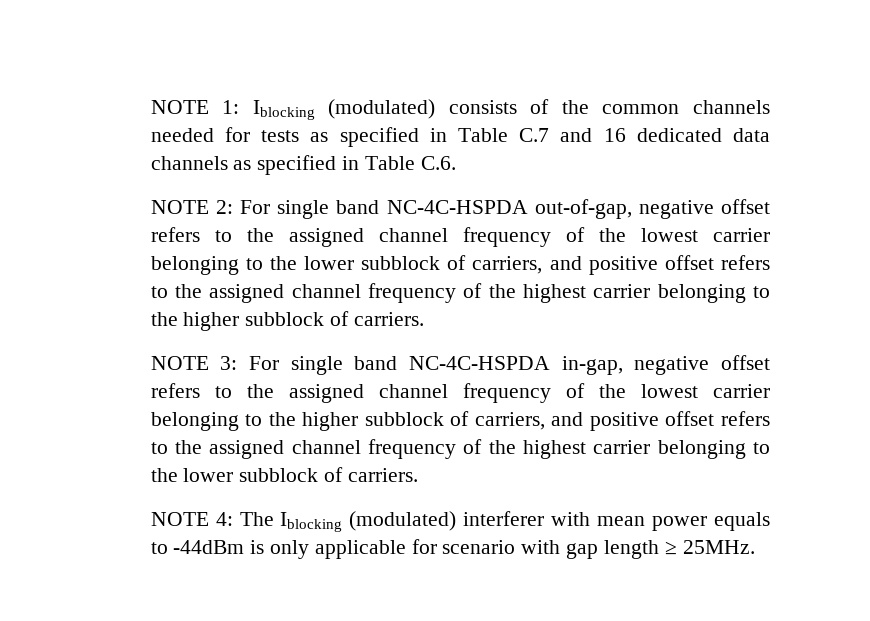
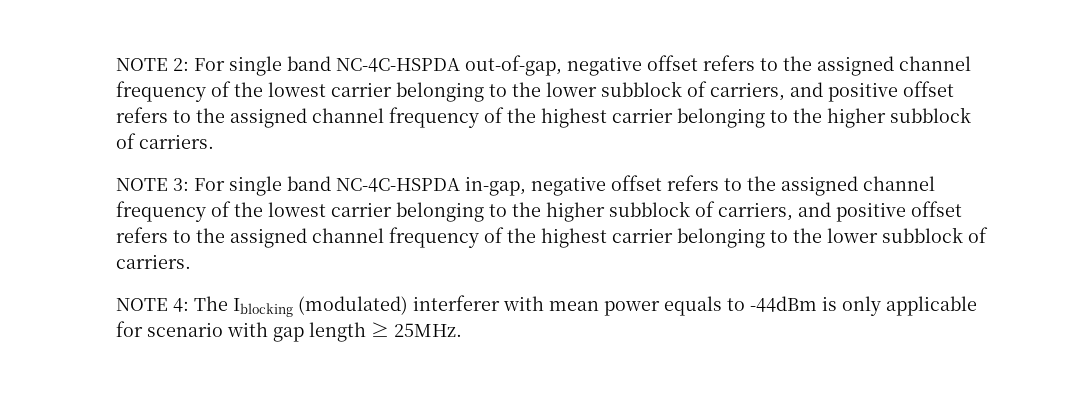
[150,99,770,120] [150,127,770,147] [150,155,456,175] [150,200,209,214] NOTE 1: Iblocking (modulated) consists of the common channels needed for tests as specified in Table C.7 and 16 dedicated data channels as specified in Table C.6. // NOTE -> [116,58,169,71] NOTE

